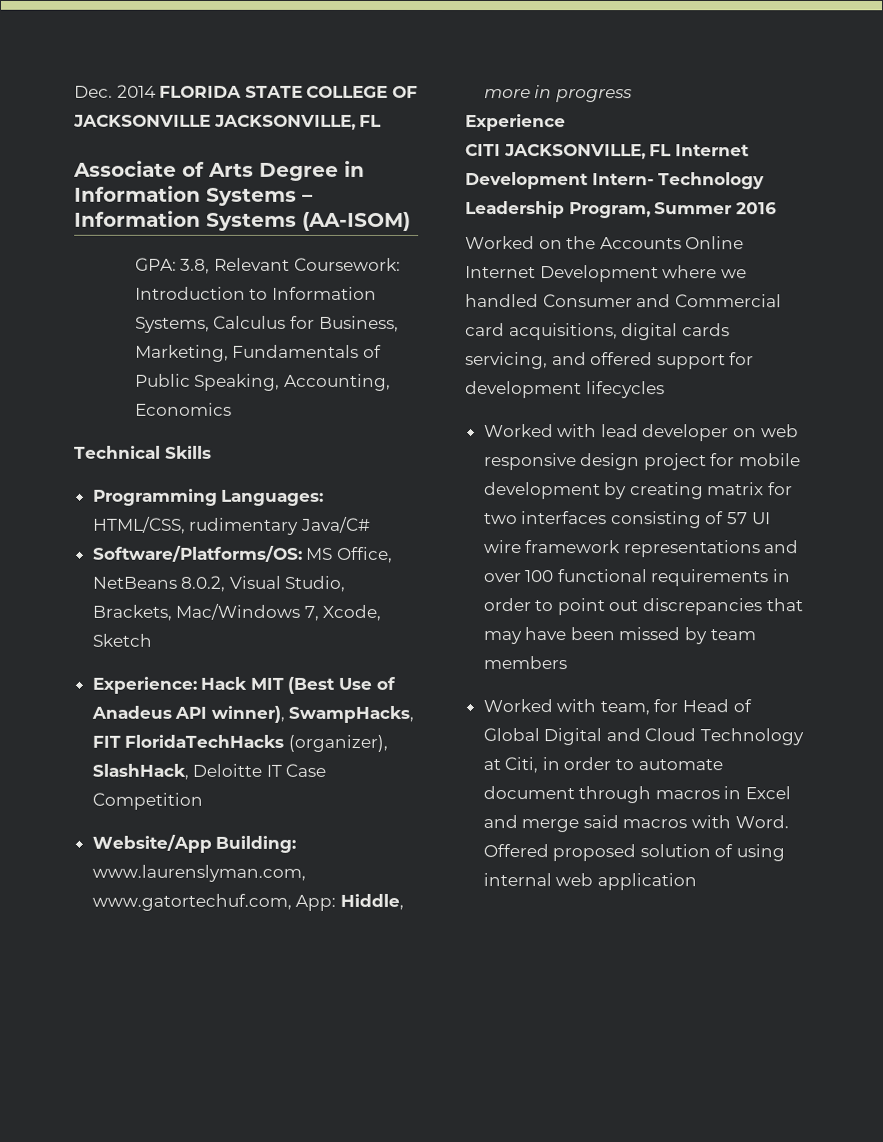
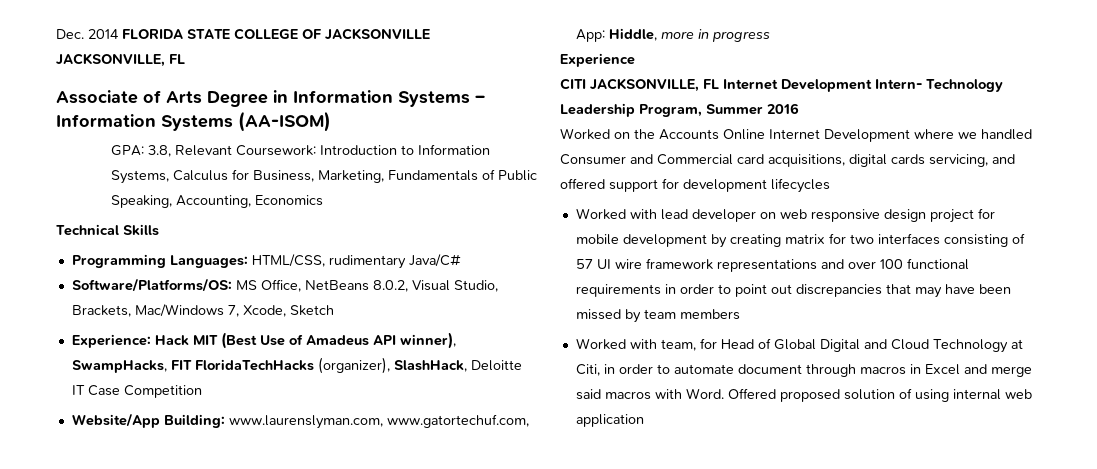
[90,705,172,719] Anadeus -> [305,335,369,346] Amadeus

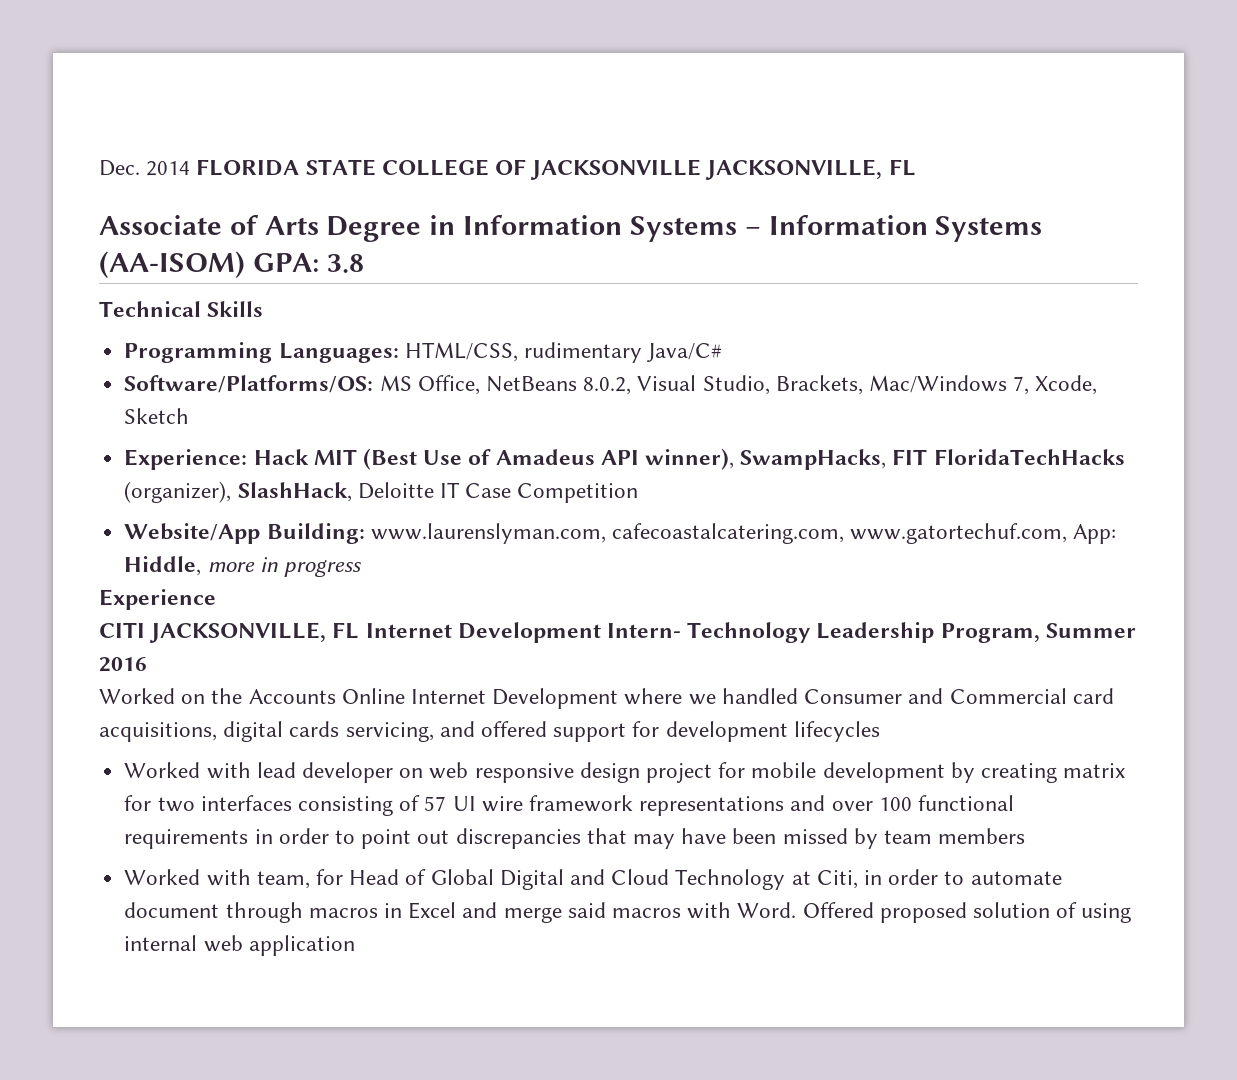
[110,144,490,157] [110,169,537,184] [110,195,323,208] // GPA: 3.8, Relevant Coursework: Introduction to Information Systems, Calculus for Business, Marketing, Fundamentals of Public Speaking, Accounting, Economics -> [252,253,364,273] GPA: 3.8
(383, 422) none -> [611,523,844,544] cafecoastalcatering.com,

